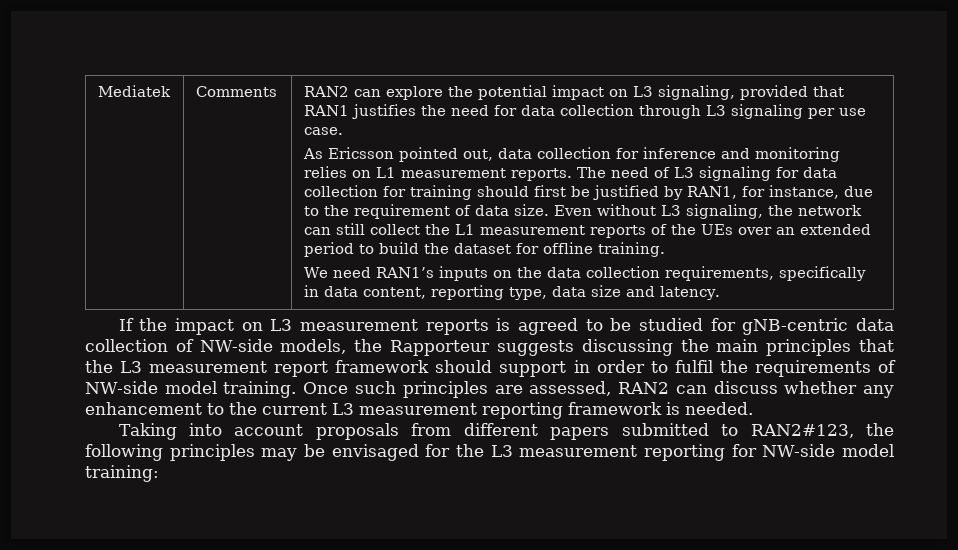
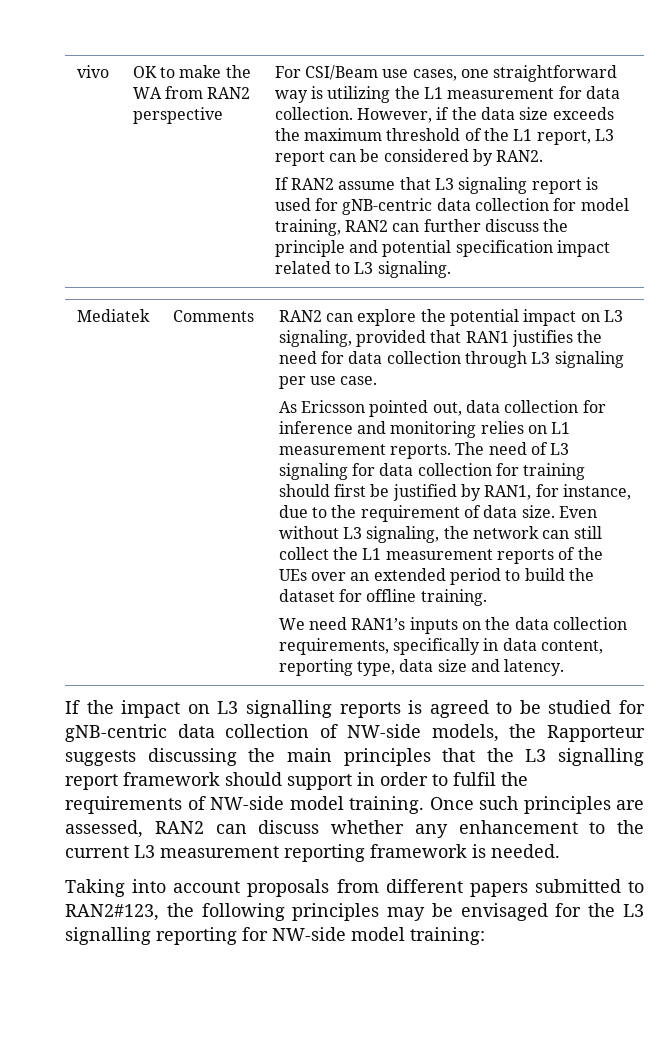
(97, 91) none -> [76,65,109,78] [132,65,251,78] [132,86,251,99] [132,107,223,124] [274,65,618,82] [274,86,621,103] [274,107,614,123] [274,128,615,145] [274,149,544,166] [274,177,599,194] [274,198,629,215] [274,219,569,236] [274,240,611,257] [274,261,451,278] vivo | OK to make the WA from RAN2 perspective | For CSI/Beam use cases, one straightforward way is utilizing the L1 measurement for data collection. However, if the data size exceeds the maximum threshold of the L1 report, L3 report can be considered by RAN2. // If RAN2 assume that L3 signaling report is used for gNB-centric data collection for model training, RAN2 can further discuss the principle and potential specification impact related to L3 signaling. //
[299,319,418,331] measurement -> [245,700,332,718] signalling
[149,361,268,373] measurement -> [558,748,644,766] signalling
[519,445,638,457] measurement -> [65,927,151,945] signalling

